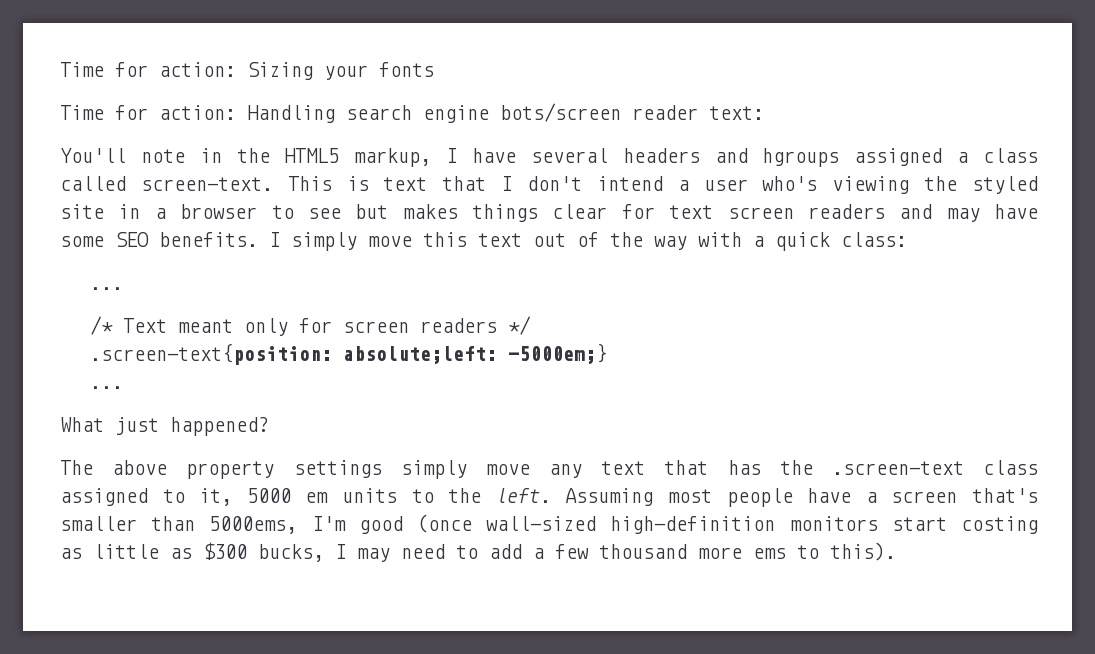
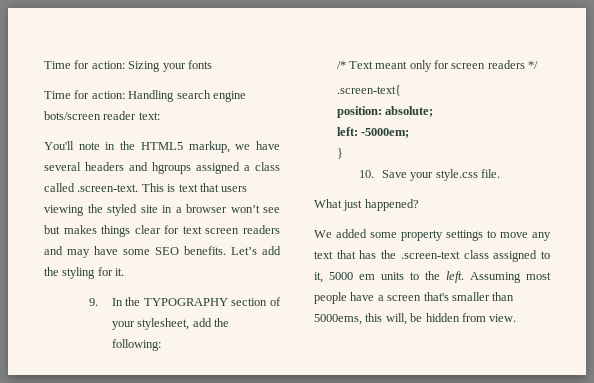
[446,148,458,163] I -> [235,144,251,150] we
[140,177,273,191] screen-text. -> [77,184,139,192] .screen-text.
[501,176,818,191] I don't intend a user who's -> [221,186,248,192] users
[271,205,294,219] to -> [230,205,260,213] won’t
[269,232,907,251] [90,287,124,290] I simply move this text out of the way with a quick class: // ... -> [231,246,281,255] [44,267,125,279] [89,297,281,306] [111,318,229,330] [111,339,161,351] Let’s add the styling for it. // 9. In the TYPOGRAPHY section of your stylesheet, add the following:
[90,343,608,365] [90,386,124,389] .screen-text{position: absolute;left: -5000em;} // ... -> [336,85,401,96] [336,106,433,118] [336,127,409,138] [336,148,343,159] [359,169,500,181] .screen-text{ // position: absolute; // left: -5000em; // } // 10. Save your style.css file.
[60,460,168,475] The above -> [314,229,397,238] We added some
[400,460,467,479] simply -> [487,230,496,238] to
[311,514,1038,534] [60,542,896,562] I'm good (once wall-sized high-definition monitors start costing as little as $300 bucks, I may need to add a few thousand more ems to this). -> [365,313,517,325] this will, be hidden from view.

